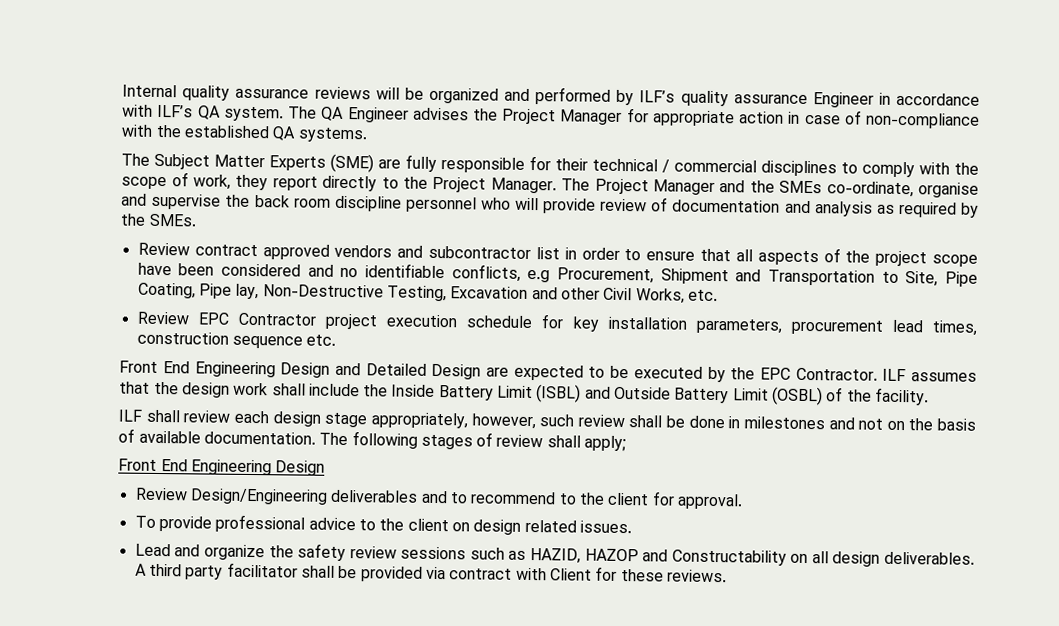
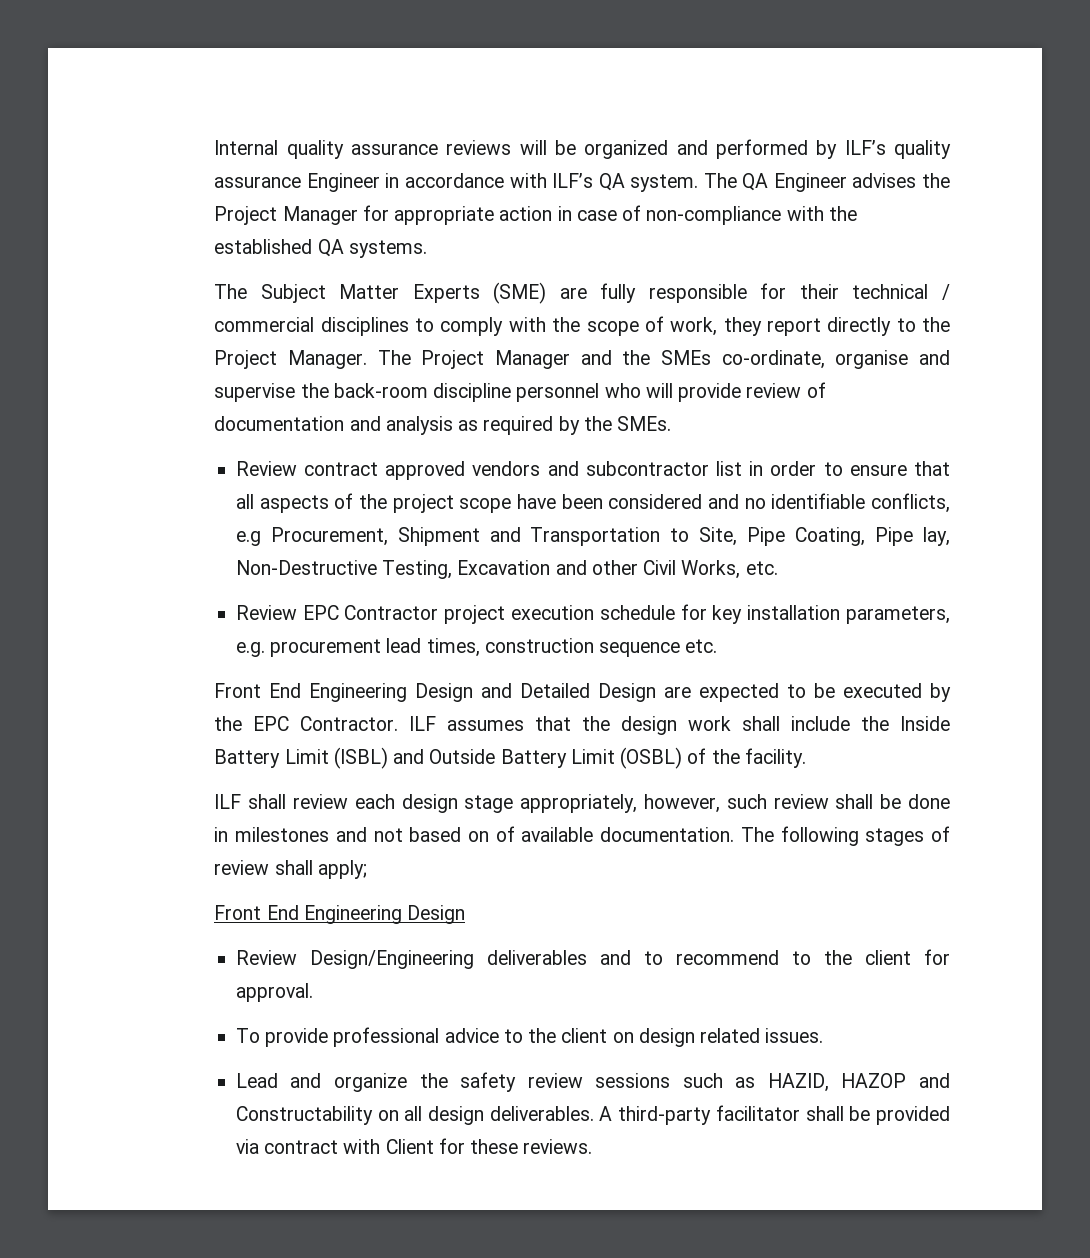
[254,195,331,208] back room -> [333,383,428,398] back-room
(782, 326) none -> [235,642,265,657] e.g.
[886,418,976,431] on the basis -> [409,827,489,842] based on
[149,563,224,580] third party -> [618,1106,712,1125] third-party

